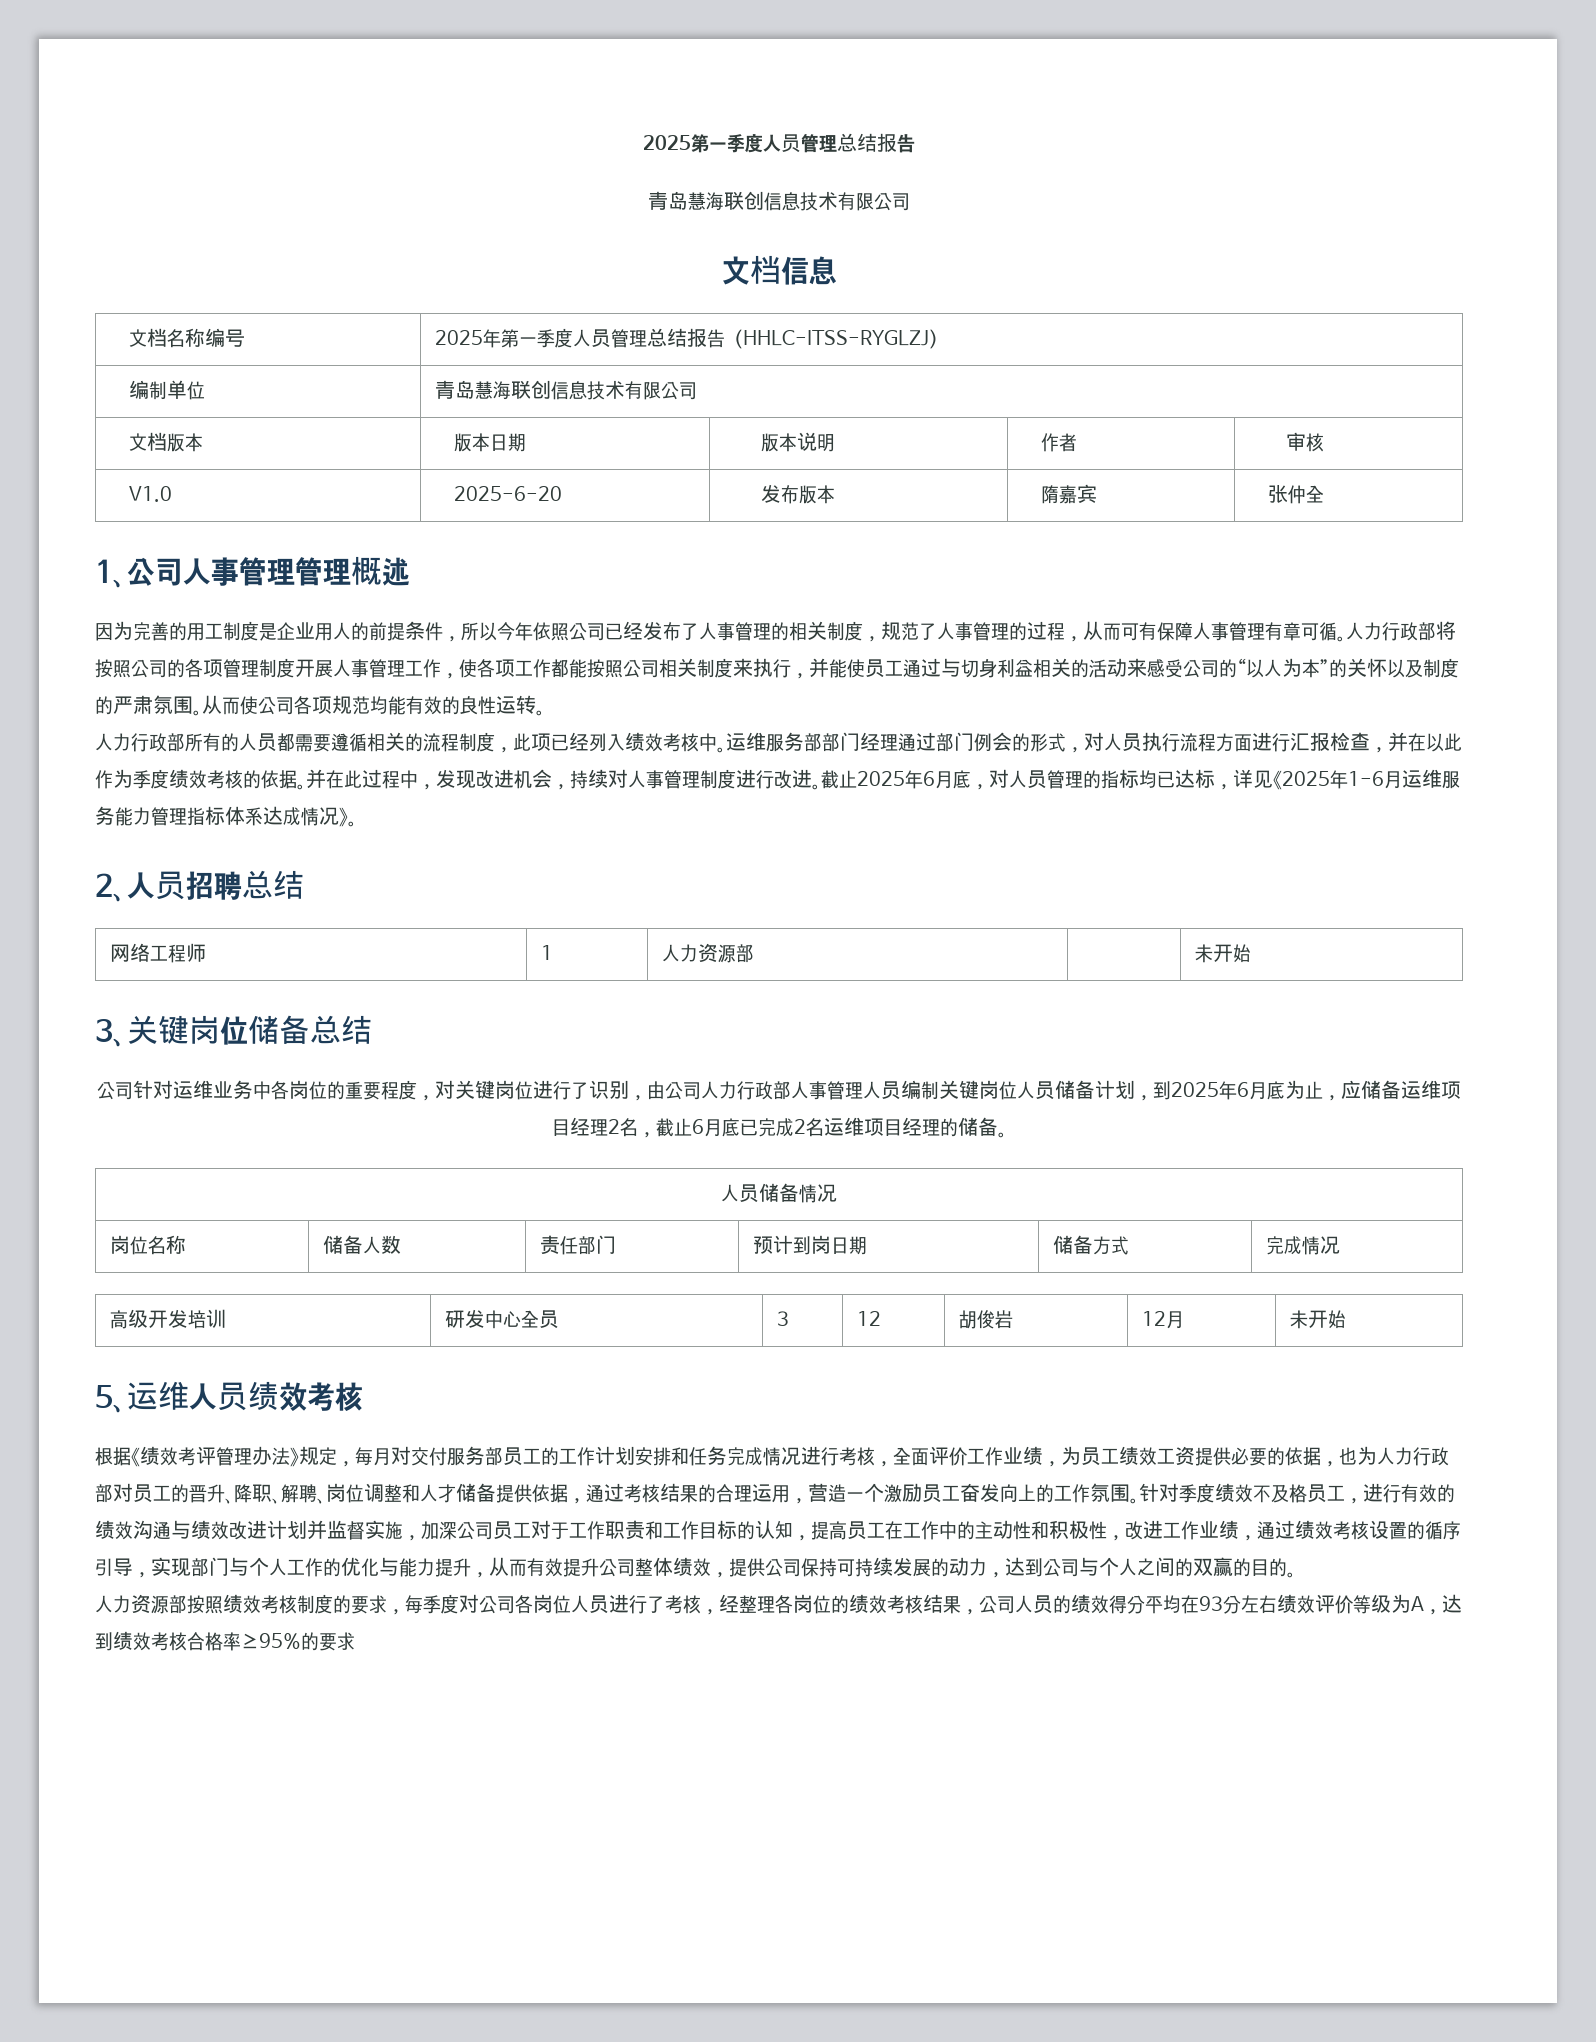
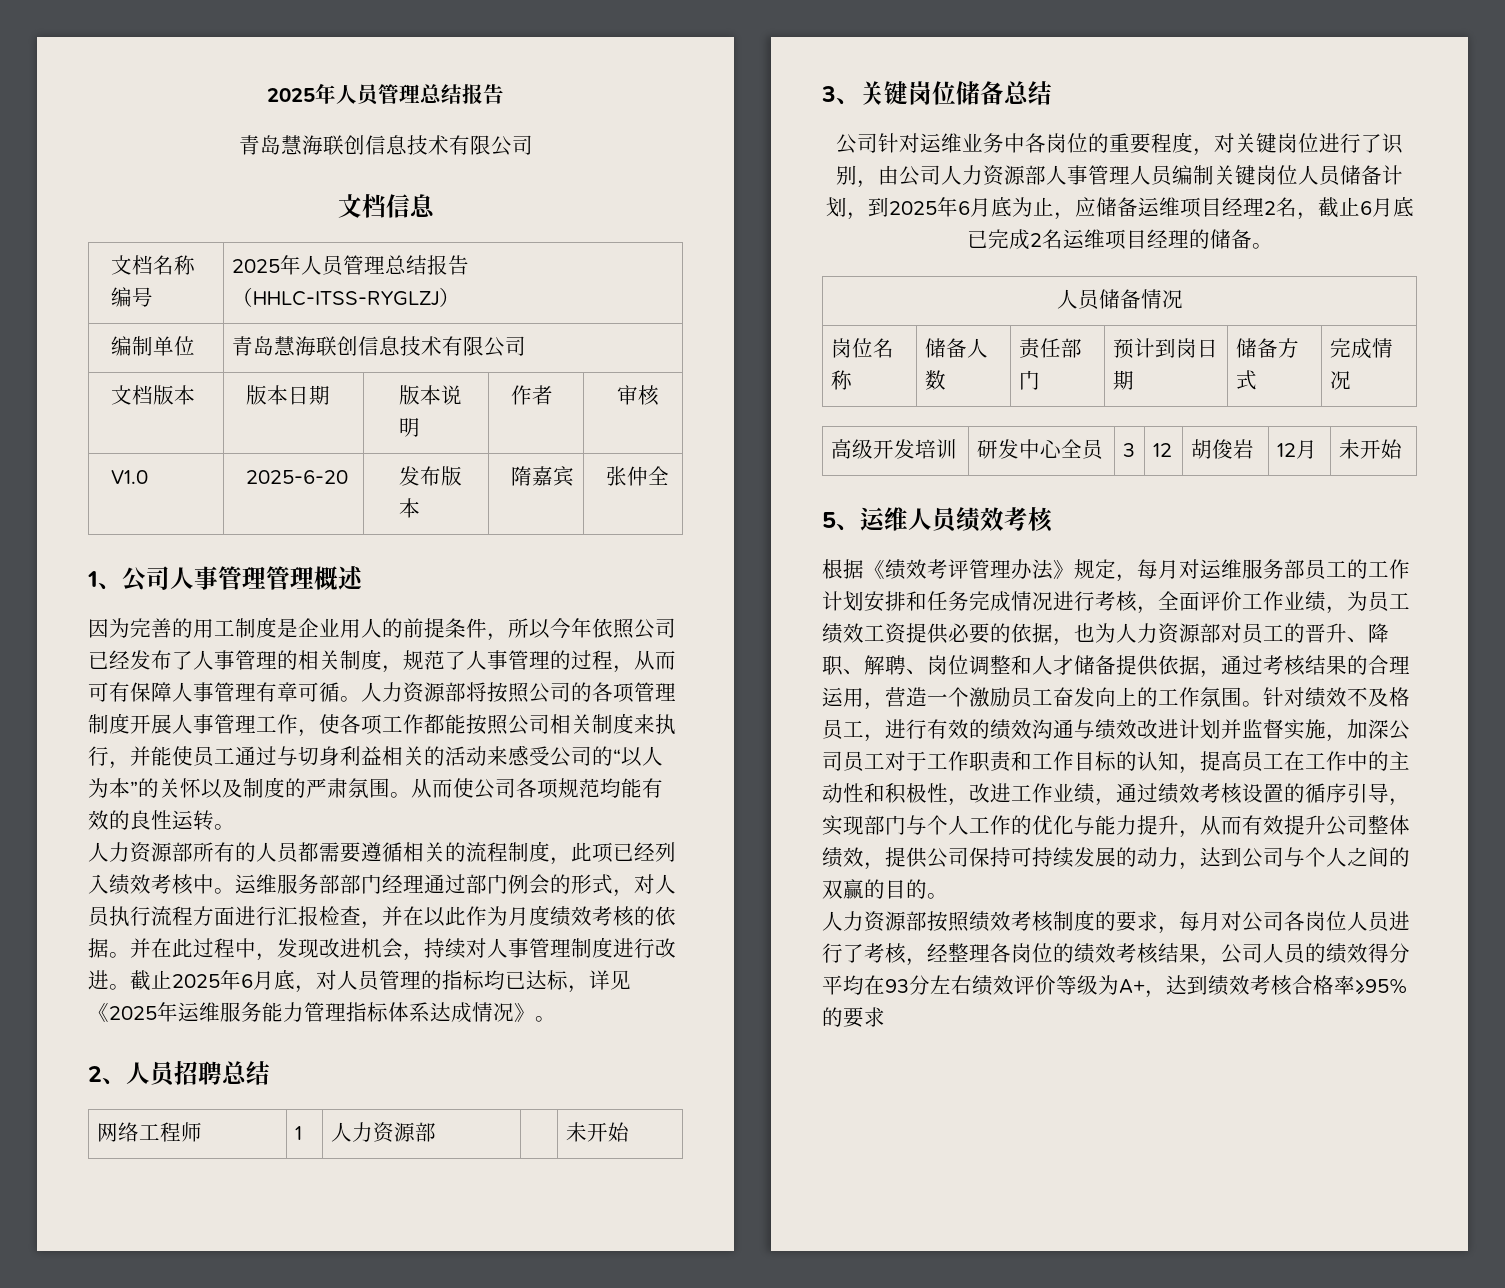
[643,134,763,153] 2025第一季度 -> [267,83,336,104] 2025年
[501,328,574,348] 第一季度 -> (301, 265) none
[1382,622,1418,641] 行政 -> [403,682,445,703] 资源
[131,733,167,752] 行政 -> [130,842,172,863] 资源
[133,770,151,789] 季 -> [508,907,529,926] 月
[1348,771,1402,789] 1-6月 -> (178, 1012) none
[737,1081,773,1100] 行政 -> [983,165,1025,186] 资源
[411,1447,447,1466] 交付 -> [1200,559,1242,579] 运维
[1413,1447,1449,1466] 行政 -> [1158,623,1200,644] 资源
[1179,1483,1215,1503] 季度 -> (1305, 697) none
[423,1594,459,1614] 季度 -> [1200,912,1221,931] 月
[1411,1596,1424,1611] A -> [1119,979,1145,994] A+

